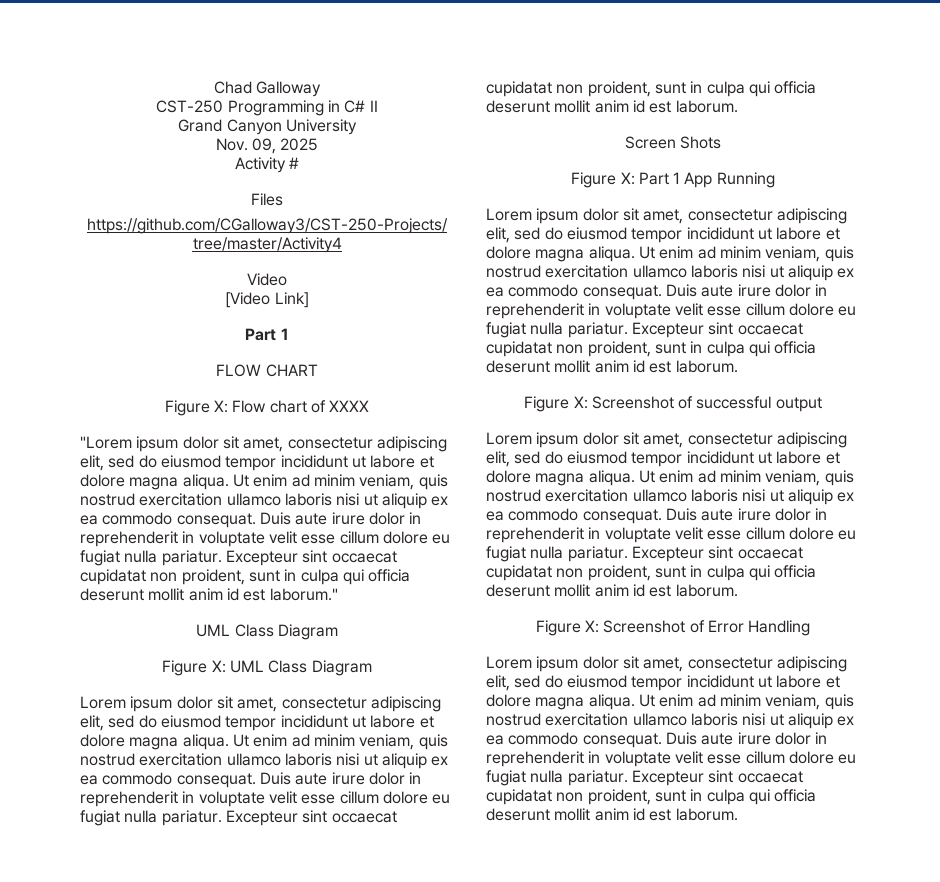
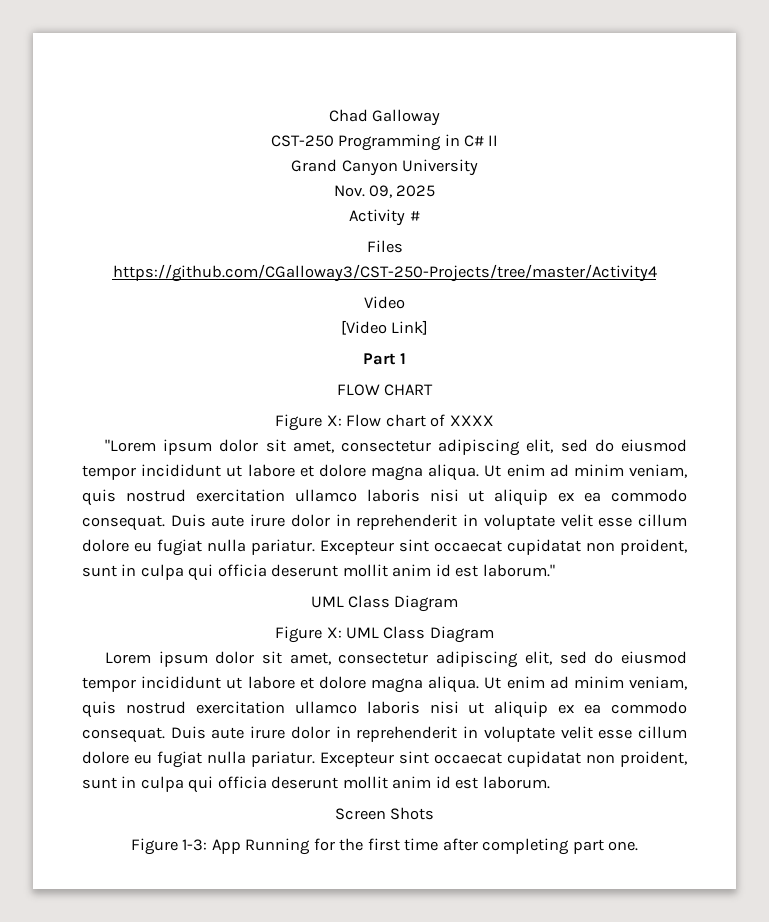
[620,172,681,185] X: Part 1 -> [182,839,208,851] 1-3:
[486,208,847,224] [486,227,840,243] [486,246,854,262] [486,265,855,281] [486,284,828,300] [486,303,857,319] [486,322,803,338] [486,341,817,357] [486,360,738,373] [524,396,822,412] [486,432,847,448] [486,451,840,467] [486,470,854,486] [486,489,855,505] [486,508,828,524] [486,527,857,543] [486,546,803,562] [486,565,817,581] [486,584,738,597] [535,620,811,636] [486,656,847,672] [486,675,840,691] [486,694,854,710] [486,713,855,729] [486,732,828,748] [486,751,857,767] [486,770,803,786] [486,789,817,805] [486,808,738,821] // Lorem ipsum dolor sit amet, consectetur adipiscing elit, sed do eiusmod tempor incididunt ut labore et dolore magna aliqua. Ut enim ad minim veniam, quis nostrud exercitation ullamco laboris nisi ut aliquip ex ea commodo consequat. Duis aute irure dolor in reprehenderit in voluptate velit esse cillum dolore eu fugiat nulla pariatur. Excepteur sint occaecat cupidatat non proident, sunt in culpa qui officia deserunt mollit anim id est laborum. // Figure X: Screenshot of successful output // Lorem ipsum dolor sit amet, consectetur adipiscing elit, sed do eiusmod tempor incididunt ut labore et dolore magna aliqua. Ut enim ad minim veniam, quis nostrud exercitation ullamco laboris nisi ut aliquip ex ea commodo consequat. Duis aute irure dolor in reprehenderit in voluptate velit esse cillum dolore eu fugiat nulla pariatur. Excepteur sint occaecat cupidatat non proident, sunt in culpa qui officia deserunt mollit anim id est laborum. // Figure X: Screenshot of Error Handling // Lorem ipsum dolor sit amet, consectetur adipiscing elit, sed do eiusmod tempor incididunt ut labore et dolore magna aliqua. Ut enim ad minim veniam, quis nostrud exercitation ullamco laboris nisi ut aliquip ex ea commodo consequat. Duis aute irure dolor in reprehenderit in voluptate velit esse cillum dolore eu fugiat nulla pariatur. Excepteur sint occaecat cupidatat non proident, sunt in culpa qui officia deserunt mollit anim id est laborum. -> [313,838,639,855] for the first time after completing part one.

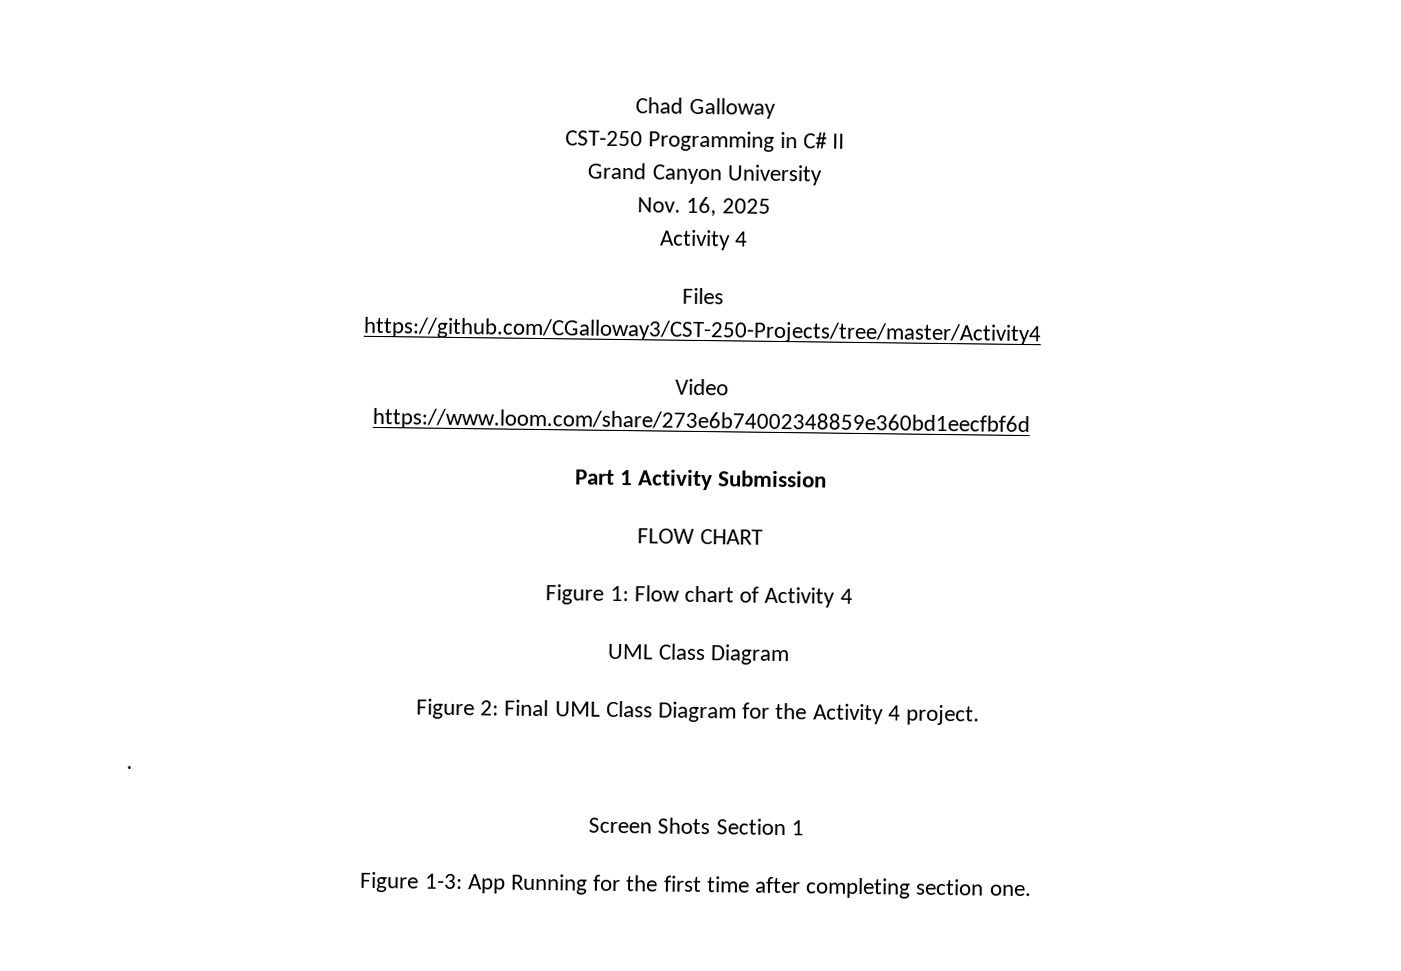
[369,185,392,198] 09, -> [686,196,717,217] 16,
[409,211,420,221] # -> [734,231,749,247] 4
[340,320,429,335] [Video Link] -> [372,407,1030,437] https://www.loom.com/share/273e6b74002348859e360bd1eecfbf6d
(407, 358) none -> [637,469,828,491] Activity Submission
[326,415,342,426] X: -> [609,585,629,602] 1:
[449,415,494,426] [104,439,687,456] [82,464,687,481] [82,489,687,506] [82,514,688,531] [82,539,687,556] [82,564,555,581] XXXX // "Lorem ipsum dolor sit amet, consectetur adipiscing elit, sed do eiusmod tempor incididunt ut labore et dolore magna aliqua. Ut enim ad minim veniam, quis nostrud exercitation ullamco laboris nisi ut aliquip ex ea commodo consequat. Duis aute irure dolor in reprehenderit in voluptate velit esse cillum dolore eu fugiat nulla pariatur. Excepteur sint occaecat cupidatat non proident, sunt in culpa qui officia deserunt mollit anim id est laborum." -> [764,586,853,608] Activity 4
[326,626,494,643] [104,651,687,668] [82,676,687,693] [82,701,687,718] [82,726,688,743] [82,751,687,768] [82,776,550,793] X: UML Class Diagram // Lorem ipsum dolor sit amet, consectetur adipiscing elit, sed do eiusmod tempor incididunt ut labore et dolore magna aliqua. Ut enim ad minim veniam, quis nostrud exercitation ullamco laboris nisi ut aliquip ex ea commodo consequat. Duis aute irure dolor in reprehenderit in voluptate velit esse cillum dolore eu fugiat nulla pariatur. Excepteur sint occaecat cupidatat non proident, sunt in culpa qui officia deserunt mollit anim id est laborum. -> [480,699,981,726] [126,765,133,769] 2: Final UML Class Diagram for the Activity 4 project. // .
(435, 813) none -> [715,818,804,836] Section 1
[572,839,604,854] part -> [915,878,985,896] section

